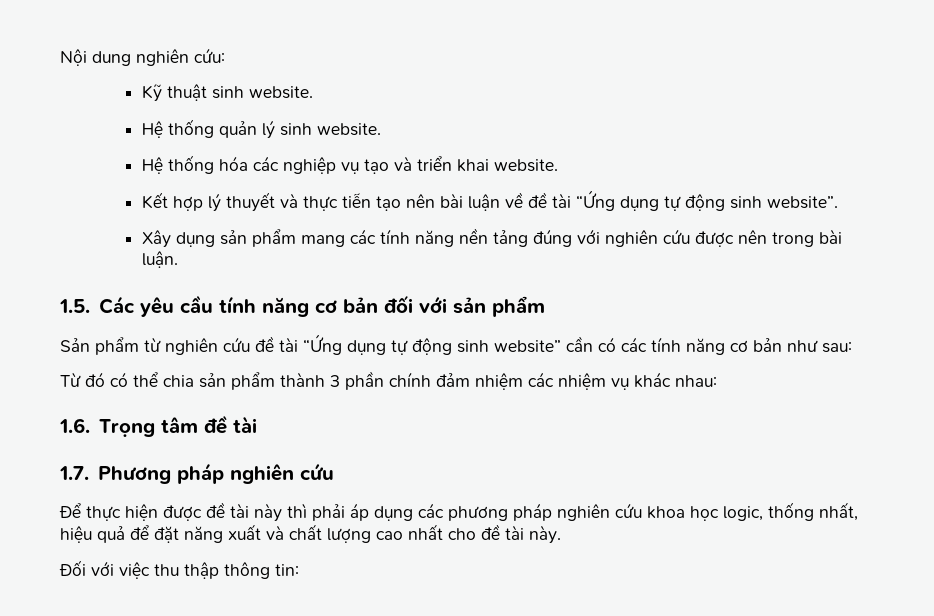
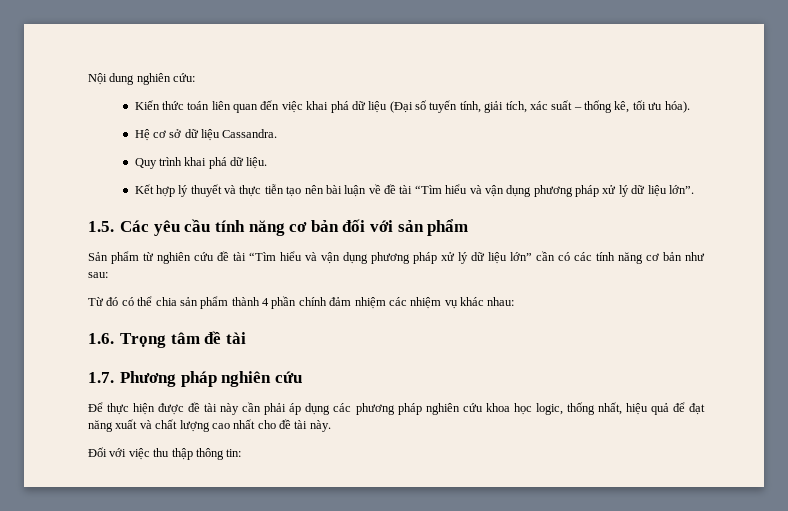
[141,84,313,102] [141,119,381,139] [141,155,558,174] Kỹ thuật sinh website. // Hệ thống quản lý sinh website. // Hệ thống hóa các nghiệp vụ tạo và triển khai website. -> [134,100,690,113] [134,129,278,141] [134,157,268,169] Kiến thức toán liên quan đến việc khai phá dữ liệu (Đại số tuyến tính, giải tích, xác suất – thống kê, tối ưu hóa). // Hệ cơ sở dữ liệu Cassandra. // Quy trình khai phá dữ liệu.
[575,190,838,211] [141,228,842,248] [141,251,178,268] “Ứng dụng tự động sinh website”. // Xây dụng sản phẩm mang các tính năng nền tảng đúng với nghiên cứu được nên trong bài luận. -> [414,184,694,197] “Tìm hiểu và vận dụng phương pháp xử lý dữ liệu lớn”.
[303,334,561,355] “Ứng dụng tự động sinh website” -> [249,251,532,264] “Tìm hiểu và vận dụng phương pháp xử lý dữ liệu lớn”
[330,375,340,387] 3 -> [262,298,269,306] 4
[287,503,307,518] thì -> [242,402,262,412] cần
[154,526,179,543] đặt -> [689,403,705,415] đạt

